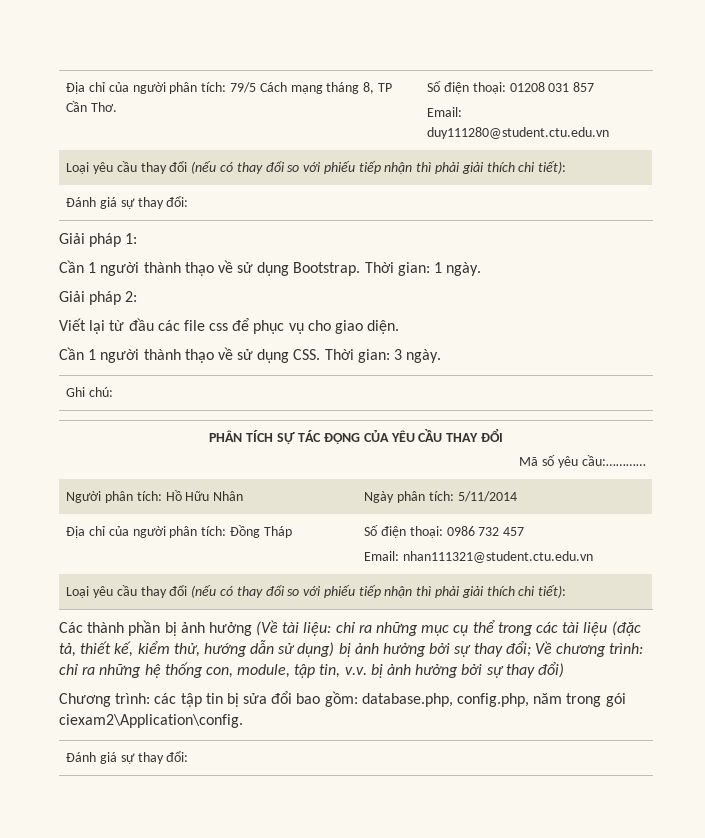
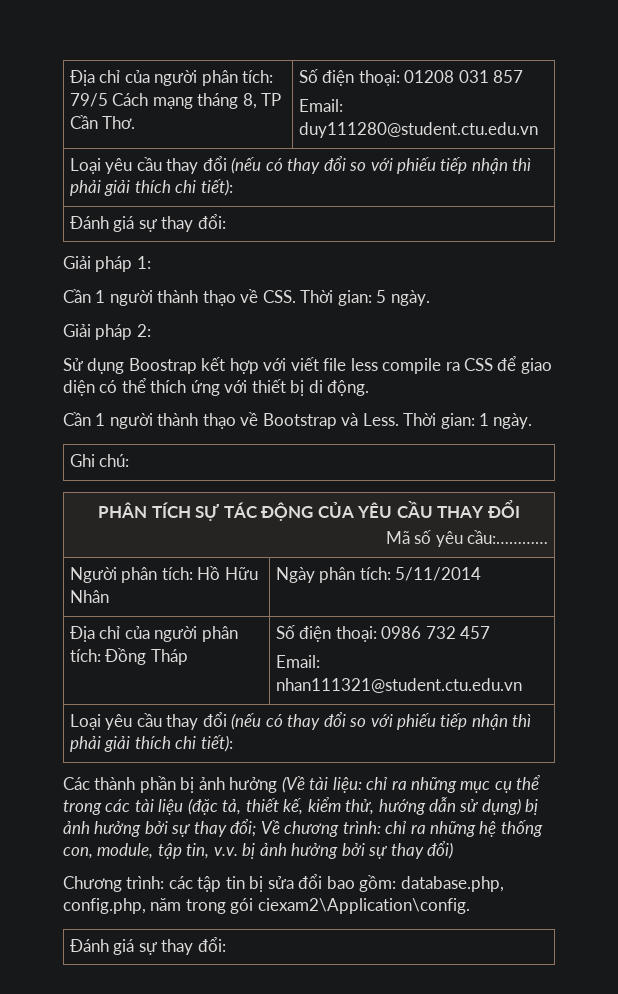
[237,262,443,276] sử dụng Bootstrap. Thời gian: 1 -> [262,290,387,306] CSS. Thời gian: 5
[59,318,400,334] [59,347,403,363] Viết lại từ đầu các file css để phục vụ cho giao diện. // Cần 1 người thành thạo về sử dụng CSS. Thời gian: 3 -> [63,356,552,374] [63,378,370,396] [63,412,490,429] Sử dụng Boostrap kết hợp với viết file less compile ra CSS để giao diện có thể thích ứng với thiết bị di động. // Cần 1 người thành thạo về Bootstrap và Less. Thời gian: 1

